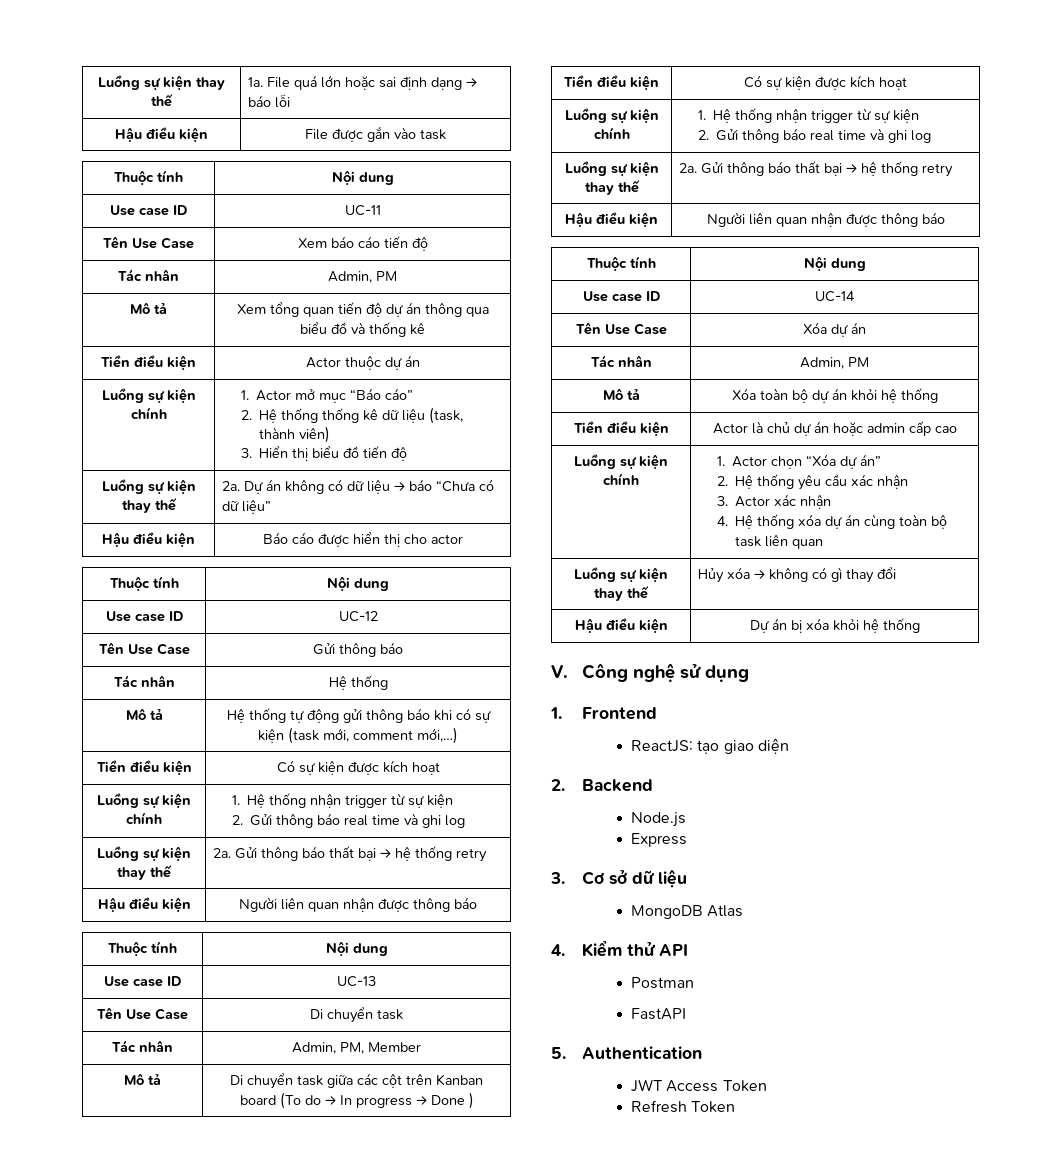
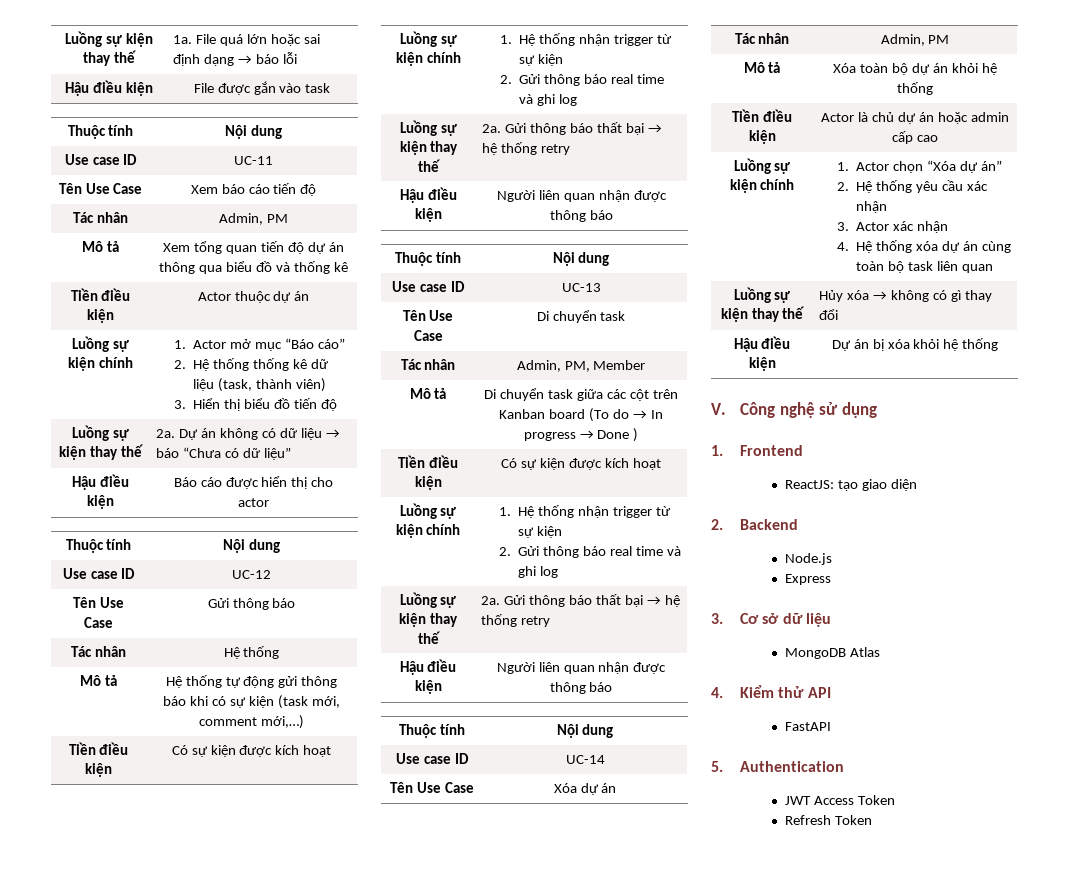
[630,977,694,989] // Postman -> (831, 692) none

